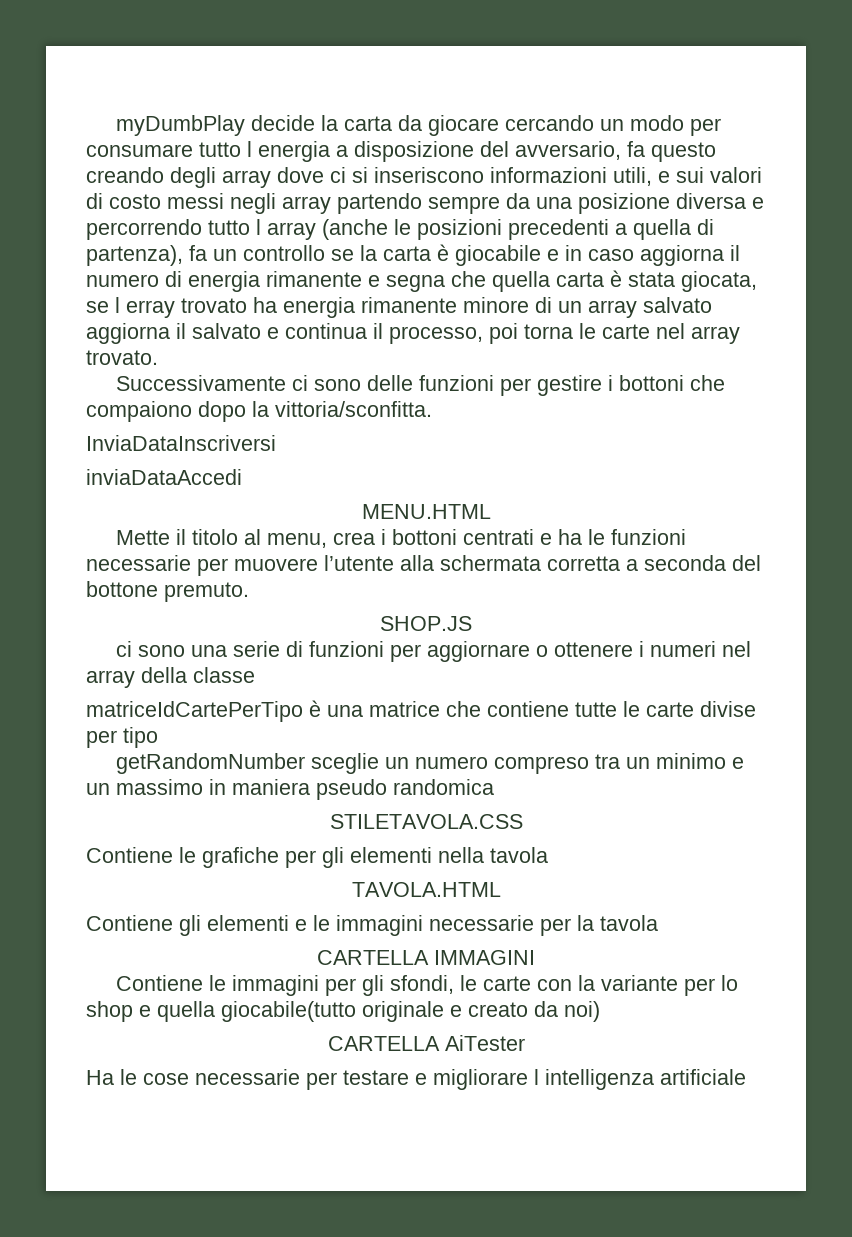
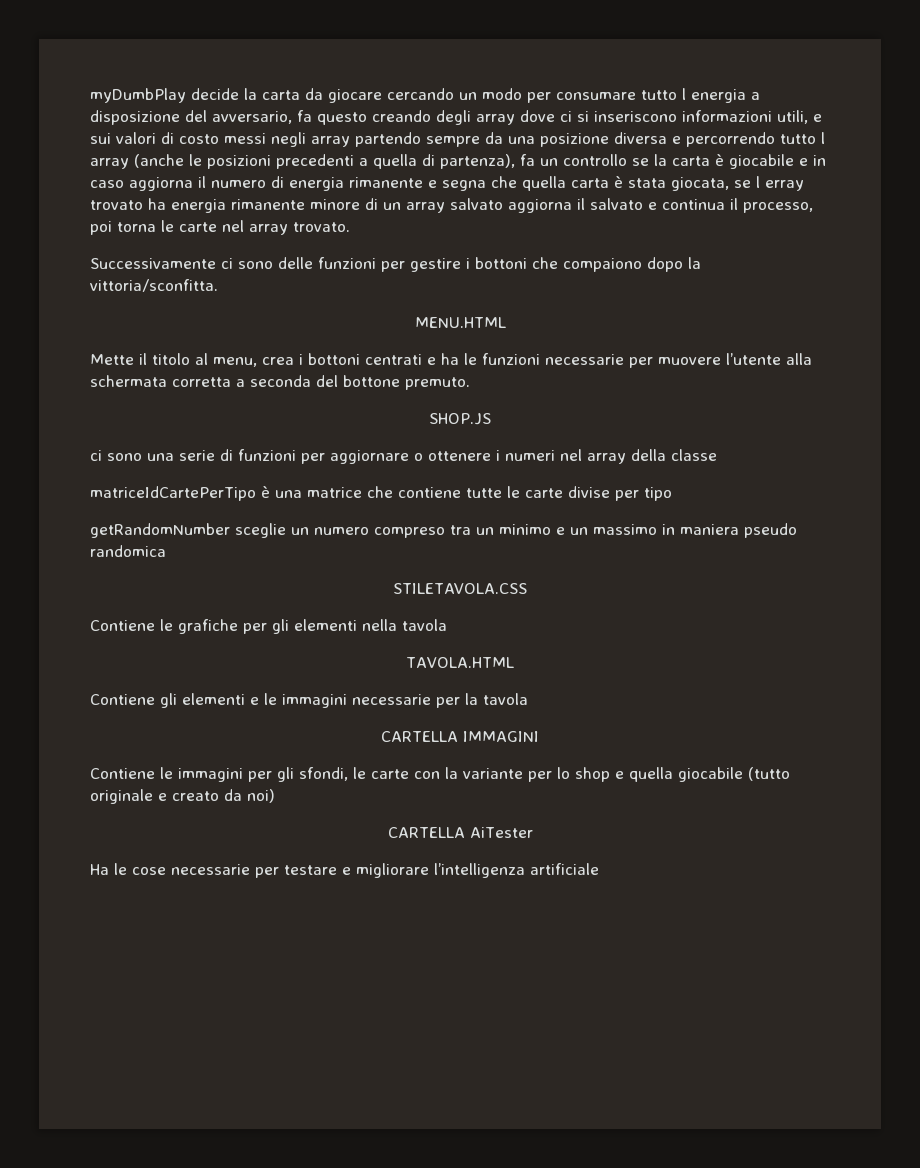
[86,435,276,451] [86,469,242,485] // InviaDataInscriversi // inviaDataAccedi -> (218, 285) none
[221,1001,356,1022] giocabile(tutto -> [678,767,790,782] giocabile (tutto
[534,1069,654,1090] l intelligenza -> [434,863,525,878] l’intelligenza

